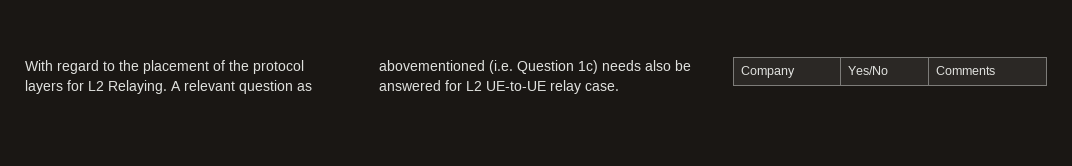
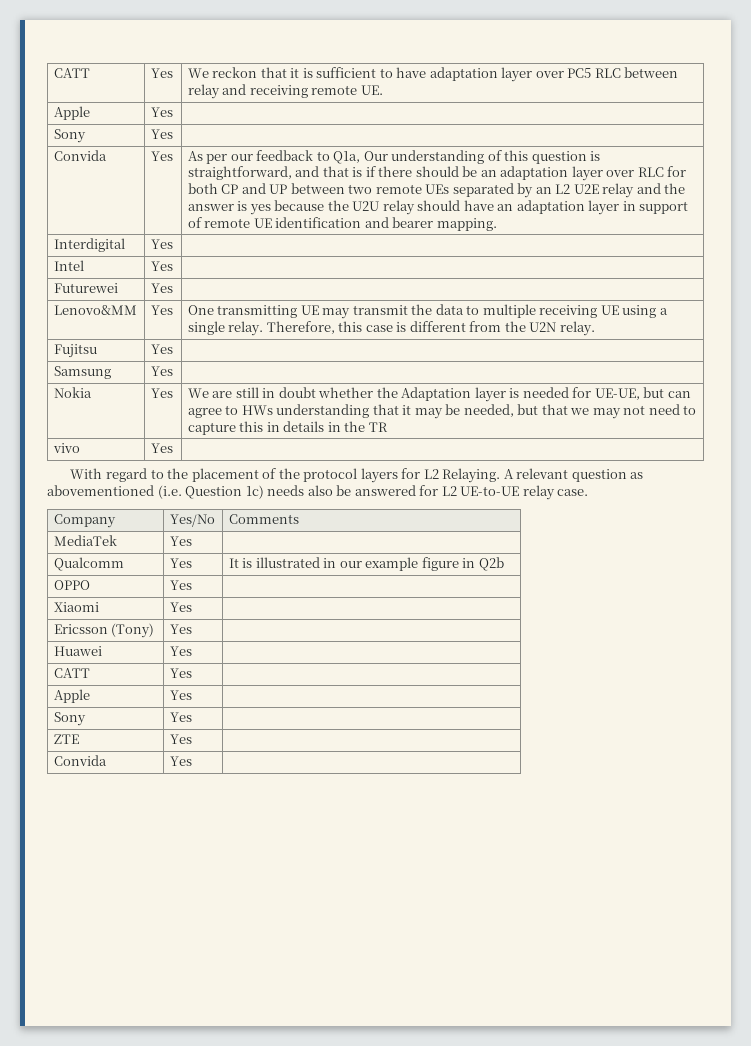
(25, 65) none -> [53,68,90,78] [150,68,173,78] [187,67,679,82] [187,84,383,99] [53,106,90,120] [150,107,173,117] [53,129,86,143] [150,129,173,139] [53,150,107,161] [150,151,173,161] [187,150,601,164] [187,166,687,181] [187,183,686,198] [187,200,689,215] [187,217,497,231] [53,238,125,252] [150,239,173,249] [53,260,84,271] [150,261,173,271] [53,283,118,293] [150,283,173,293] [53,305,137,315] [150,305,173,315] [187,304,668,319] [187,321,595,336] [53,344,97,358] [150,344,173,354] [53,366,111,379] [150,366,173,376] [53,387,92,398] [150,388,173,398] [187,387,691,402] [187,404,697,419] [187,421,388,435] [52,443,80,453] [150,443,173,453] CATT | Yes | We reckon that it is sufficient to have adaptation layer over PC5 RLC between relay and receiving remote UE. // Apple | Yes | // Sony | Yes | // Convida | Yes | As per our feedback to Q1a, Our understanding of this question is straightforward, and that is if there should be an adaptation layer over RLC for both CP and UP between two remote UEs separated by an L2 U2E relay and the answer is yes because the U2U relay should have an adaptation layer in support of remote UE identification and bearer mapping. // Interdigital | Yes | // Intel | Yes | // Futurewei | Yes | // Lenovo&MM | Yes | One transmitting UE may transmit the data to multiple receiving UE using a single relay. Therefore, this case is different from the U2N relay. // Fujitsu | Yes | // Samsung | Yes | // Nokia | Yes | We are still in doubt whether the Adaptation layer is needed for UE-UE, but can agree to HWs understanding that it may be needed, but that we may not need to capture this in details in the TR // vivo | Yes | //
(995, 70) none -> [53,535,117,546] [169,536,192,546] [53,557,124,571] [169,558,192,568] [228,557,504,571] [53,580,90,590] [169,580,192,590] [53,602,99,612] [169,602,192,612] [53,623,155,638] [169,624,192,634] [53,646,102,656] [169,646,192,656] [53,668,90,678] [169,668,192,678] [53,689,90,703] [169,690,192,700] [53,712,86,726] [169,712,192,722] [53,734,79,744] [169,734,192,744] [53,755,107,766] [169,756,192,766] // MediaTek | Yes | // Qualcomm | Yes | It is illustrated in our example figure in Q2b // OPPO | Yes | // Xiaomi | Yes | // Ericsson (Tony) | Yes | // Huawei | Yes | // CATT | Yes | // Apple | Yes | // Sony | Yes | // ZTE | Yes | // Convida | Yes |

